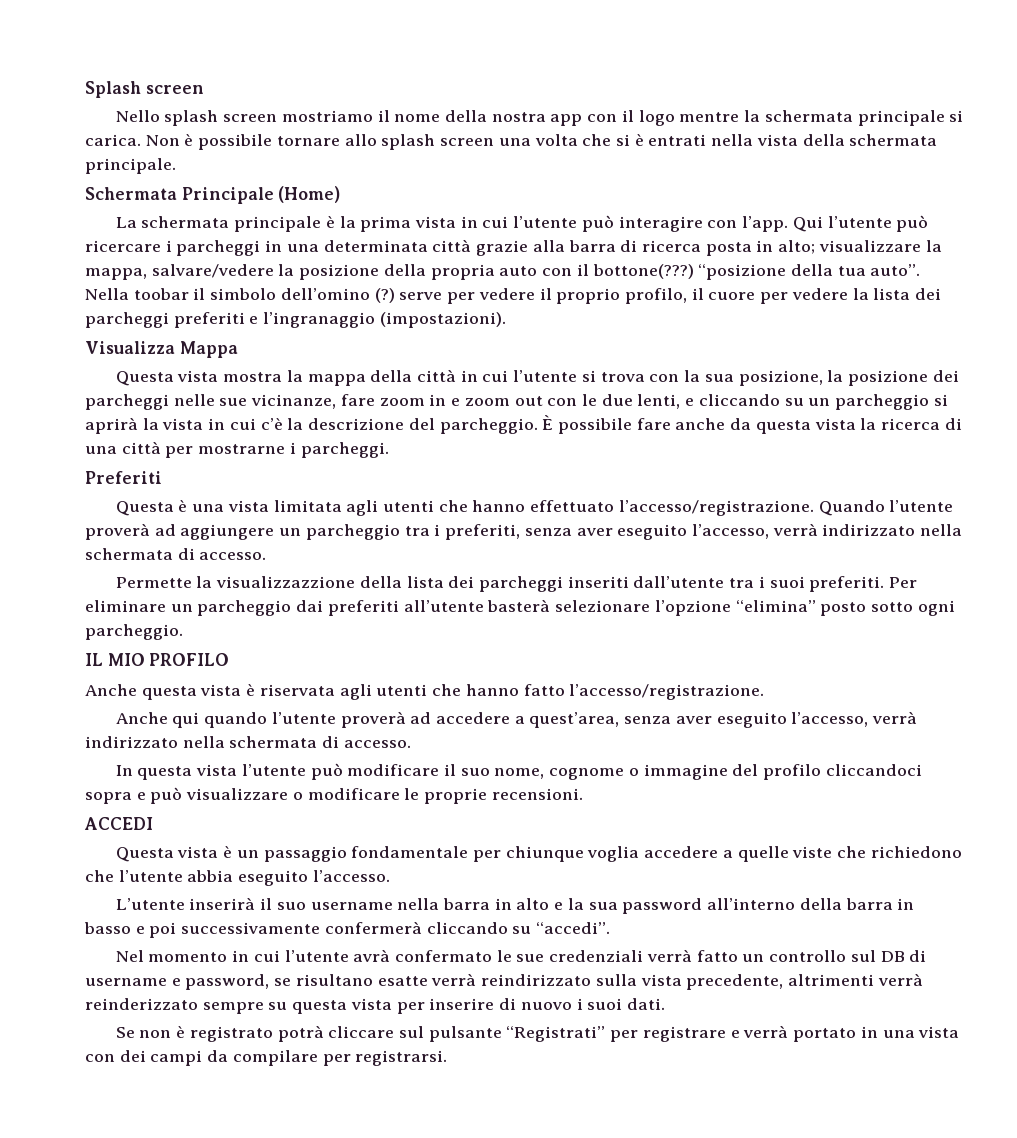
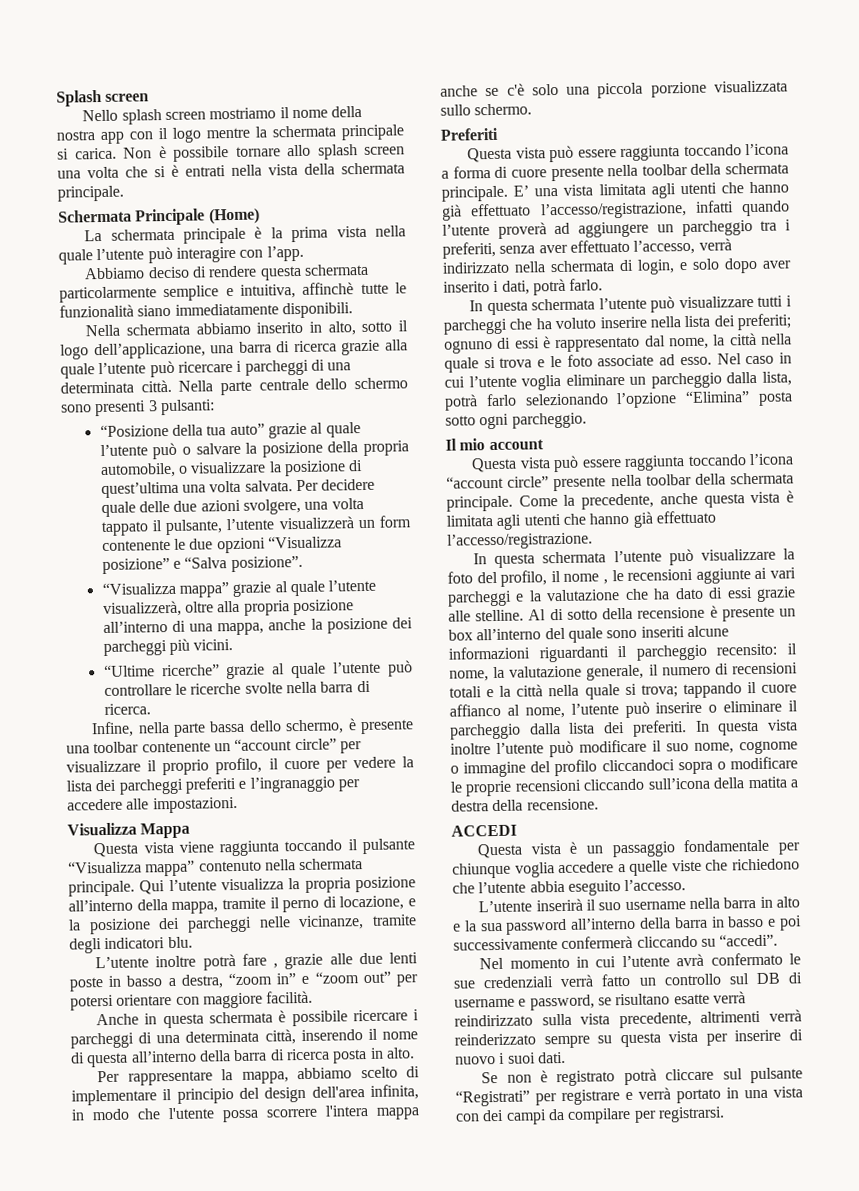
[460,216,509,228] in cui -> [375,225,406,237] [58,249,93,265] nella quale
[792,216,823,232] Qui -> [84,263,369,281] [59,282,407,303] [59,302,353,319] [85,320,409,337] [60,339,408,360] [60,363,95,379] // Abbiamo deciso di rendere questa schermata particolarmente semplice e intuitiva, affinchè tutte le funzionalità siano immediatamente disponibili. // Nella schermata abbiamo inserito in alto, sotto il logo dell’applicazione, una barra di ricerca grazie alla quale
[265,239,942,256] [85,264,921,280] [85,288,535,304] in una determinata città grazie alla barra di ricerca posta in alto; visualizzare la mappa, salvare/vedere la posizione della propria auto con il bottone(???) “posizione della tua auto”. Nella toobar il simbolo dell’omino (?) serve per vedere -> [310,359,352,371] [60,377,408,396] [61,399,215,417] [99,422,361,439] [99,440,409,460] [99,460,364,479] [100,478,376,499] [100,498,364,518] [100,515,411,537] [101,535,342,554] [101,555,303,575] [101,579,377,598] [102,599,354,618] [102,617,413,636] [102,638,234,657] [103,660,414,680] [103,680,371,697] [103,703,151,716] [91,718,414,738] [66,738,362,754] [66,760,141,773] di una determinata città. Nella parte centrale dello schermo sono presenti 3 pulsanti: // “Posizione della tua auto” grazie al quale l’utente può o salvare la posizione della propria automobile, o visualizzare la posizione di quest’ultima una volta salvata. Per decidere quale delle due azioni svolgere, una volta tappato il pulsante, l’utente visualizzerà un form contenente le due opzioni “Visualizza posizione” e “Salva posizione”. // “Visualizza mappa” grazie al quale l’utente visualizzerà, oltre alla propria posizione all’interno di una mappa, anche la posizione dei parcheggi più vicini. // “Ultime ricerche” grazie al quale l’utente può controllare le ricerche svolte nella barra di ricerca. // Infine, nella parte bassa dello schermo, è presente una toolbar contenente un “account circle” per visualizzare
[379,312,506,328] (impostazioni). -> [337,779,360,792] [67,796,238,814] per accedere alle impostazioni.
[223,369,823,386] mostra la mappa della città in cui l’utente si trova con la sua posizione, -> [178,838,415,857] [68,858,364,877] [68,876,417,897] [68,895,416,914] viene raggiunta toccando il pulsante “Visualizza mappa” contenuto nella schermata principale. Qui l’utente visualizza la propria posizione all’interno della mappa, tramite il perno di locazione, e
[219,394,948,410] [85,415,962,434] [85,441,389,458] [85,471,162,484] [115,500,188,516] sue vicinanze, fare zoom in e zoom out con le due lenti, e cliccando su un parcheggio si aprirà la vista in cui c’è la descrizione del parcheggio. È possibile fare anche da questa vista la ricerca di una città per mostrarne i parcheggi. // Preferiti // Questa è -> [298,914,418,931] [69,936,193,954] [95,952,418,971] [69,971,418,992] [70,990,314,1011] [96,1009,420,1029] [70,1028,418,1049] [70,1047,415,1068] [97,1066,420,1086] [71,1084,419,1106] [71,1105,420,1123] [440,80,788,99] [440,103,533,116] [440,127,499,141] [467,143,789,163] [441,162,789,182] [441,185,530,202] vicinanze, tramite degli indicatori blu. // L’utente inoltre potrà fare , grazie alle due lenti poste in basso a destra, “zoom in” e “zoom out” per potersi orientare con maggiore facilità. // Anche in questa schermata è possibile ricercare i parcheggi di una determinata città, inserendo il nome di questa all’interno della barra di ricerca posta in alto. // Per rappresentare la mappa, abbiamo scelto di implementare il principio del design dell'area infinita, in modo che l'utente possa scorrere l'intera mappa anche se c'è solo una piccola porzione visualizzata sullo schermo. // Preferiti // Questa vista può essere raggiunta toccando l’icona a forma di cuore presente nella toolbar della schermata principale. E’
[530,500,885,516] effettuato l’accesso/registrazione. Quando -> [442,200,790,221] già effettuato l’accesso/registrazione, infatti quando
[617,523,963,540] [85,548,267,560] [115,576,918,592] [85,599,955,616] [85,624,183,640] [85,653,230,666] [85,684,137,696] eseguito l’accesso, verrà indirizzato nella schermata di accesso. // Permette la visualizzazzione della lista dei parcheggi inseriti dall’utente tra i suoi preferiti. Per eliminare un parcheggio dai preferiti all’utente basterà selezionare l’opzione “elimina” posto sotto ogni parcheggio. // IL MIO PROFILO // Anche -> [569,238,732,255] [442,257,792,275] [443,278,604,296] [469,295,792,316] [443,313,791,335] [444,332,792,354] [444,352,792,373] [444,371,792,391] [444,390,793,411] [445,412,587,430] [445,438,544,451] [471,453,794,473] [446,472,794,492] [446,492,698,512] effettuato l’accesso, verrà indirizzato nella schermata di login, e solo dopo aver inserito i dati, potrà farlo. // In questa schermata l’utente può visualizzare tutti i parcheggi che ha voluto inserire nella lista dei preferiti; ognuno di essi è rappresentato dal nome, la città nella quale si trova e le foto associate ad esso. Nel caso in cui l’utente voglia eliminare un parcheggio dalla lista, potrà farlo selezionando l’opzione “Elimina” posta sotto ogni parcheggio. // Il mio account // Questa vista può essere raggiunta toccando l’icona “account circle” presente nella toolbar della schermata principale. Come la precedente, anche
[259,684,565,700] riservata agli utenti che hanno fatto -> [446,510,716,530] limitata agli utenti che hanno già effettuato
[115,711,918,728] [85,736,411,748] [115,764,238,780] Anche qui quando l’utente proverà ad accedere a quest’area, senza aver eseguito l’accesso, verrà indirizzato nella schermata di accesso. // In questa vista -> [473,548,795,568] [447,567,796,587] [447,586,796,607] [448,605,796,622] [448,625,729,643] [448,643,797,663] [449,662,798,682] [449,681,797,700] [449,700,798,719] [449,719,798,740] [450,743,491,755] In questa schermata l’utente può visualizzare la foto del profilo, il nome , le recensioni aggiunte ai vari parcheggi e la valutazione che ha dato di essi grazie alle stelline. Al di sotto della recensione è presente un box all’interno del quale sono inseriti alcune informazioni riguardanti il parcheggio recensito: il nome, la valutazione generale, il numero di recensioni totali e la città nella quale si trova; tappando il cuore affianco al nome, l’utente può inserire o eliminare il parcheggio dalla lista dei preferiti. In questa vista inoltre
[136,787,289,804] e può visualizzare -> (713, 768) none
[491,788,583,800] recensioni. -> [514,776,798,792] [451,798,599,812] recensioni cliccando sull’icona della matita a destra della recensione.

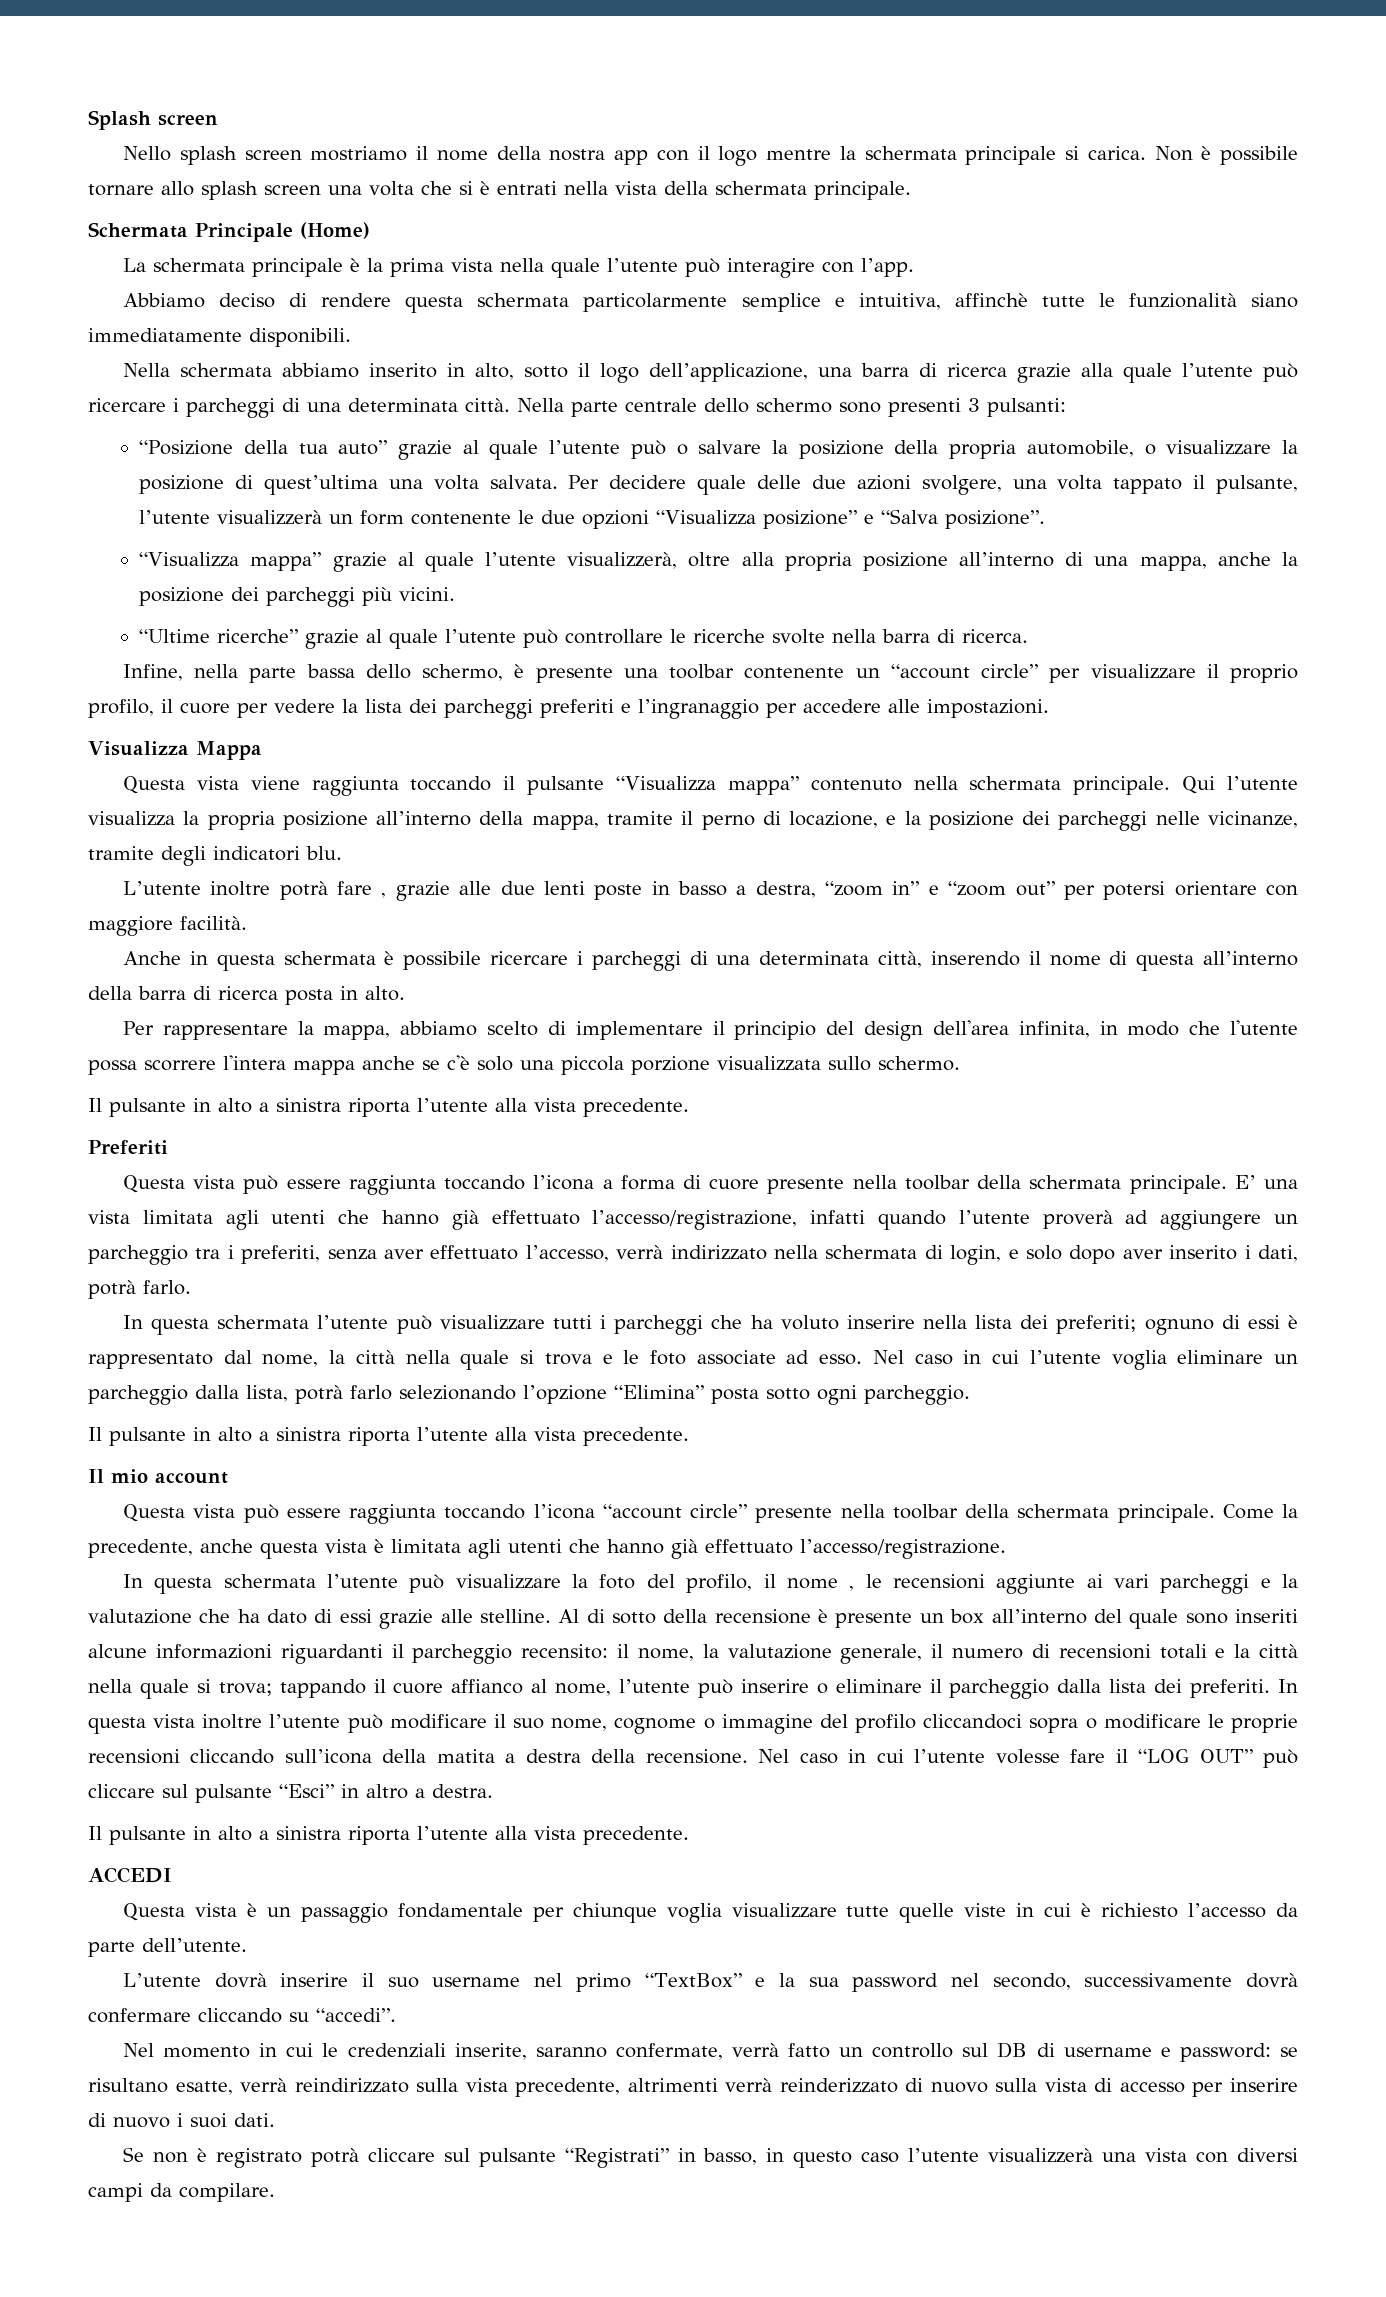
(533, 109) none -> [88,1098,689,1117] // Il pulsante in alto a sinistra riporta l’utente alla vista precedente.
(587, 420) none -> [88,1427,689,1446] // Il pulsante in alto a sinistra riporta l’utente alla vista precedente.
(599, 804) none -> [758,1749,1298,1768] [88,1784,493,1803] [88,1826,689,1845] Nel caso in cui l’utente volesse fare il “LOG OUT” può cliccare sul pulsante “Esci” in altro a destra. // Il pulsante in alto a sinistra riporta l’utente alla vista precedente.
[558,858,800,876] [452,879,687,896] [478,898,583,913] accedere a quelle viste che richiedono che l’utente abbia eseguito l’accesso. // L’utente inserirà -> [731,1903,1298,1923] [88,1938,247,1957] [123,1973,349,1988] visualizzare tutte quelle viste in cui è richiesto l’accesso da parte dell’utente. // L’utente dovrà inserire
[688,896,800,910] [453,915,802,935] [453,935,634,951] nella barra in alto e la sua password all’interno della barra in basso e poi successivamente confermerà -> [534,1973,1299,1992] [88,2008,191,2023] nel primo “TextBox” e la sua password nel secondo, successivamente dovrà confermare
[621,952,801,968] [453,976,555,989] l’utente avrà confermato le sue credenziali -> [322,2043,723,2060] le credenziali inserite, saranno confermate,
[529,994,595,1011] password, -> [1179,2043,1271,2062] password:
[673,993,710,1005] esatte -> [175,2081,233,2095] esatte,
[543,1030,699,1049] sempre su questa vista -> [905,2078,1185,2093] di nuovo sulla vista di accesso
[535,1087,739,1106] per registrare e verrà portato in -> [677,2148,1094,2168] in basso, in questo caso l’utente visualizzerà
[482,1109,505,1122] dei -> [1237,2148,1299,2162] diversi
[567,1106,725,1124] compilare per registrarsi. -> [179,2183,275,2202] compilare.

